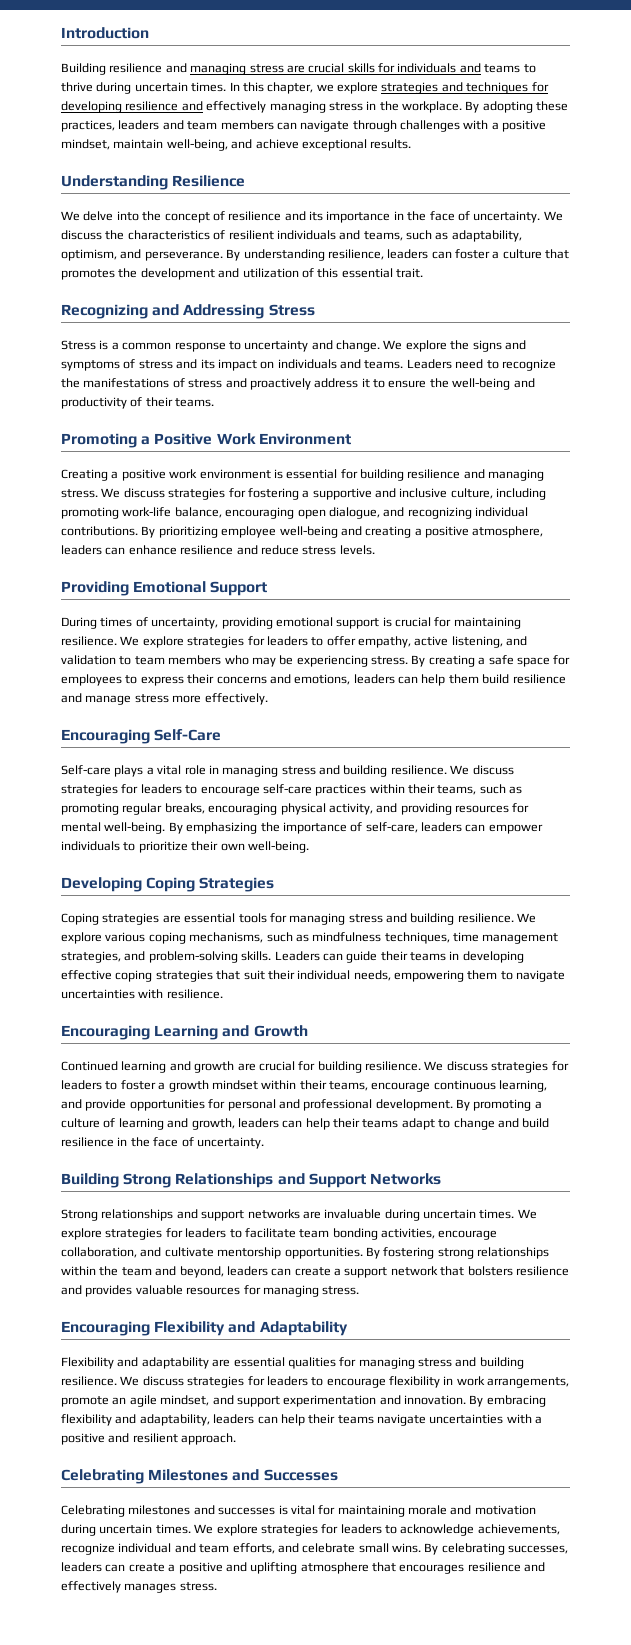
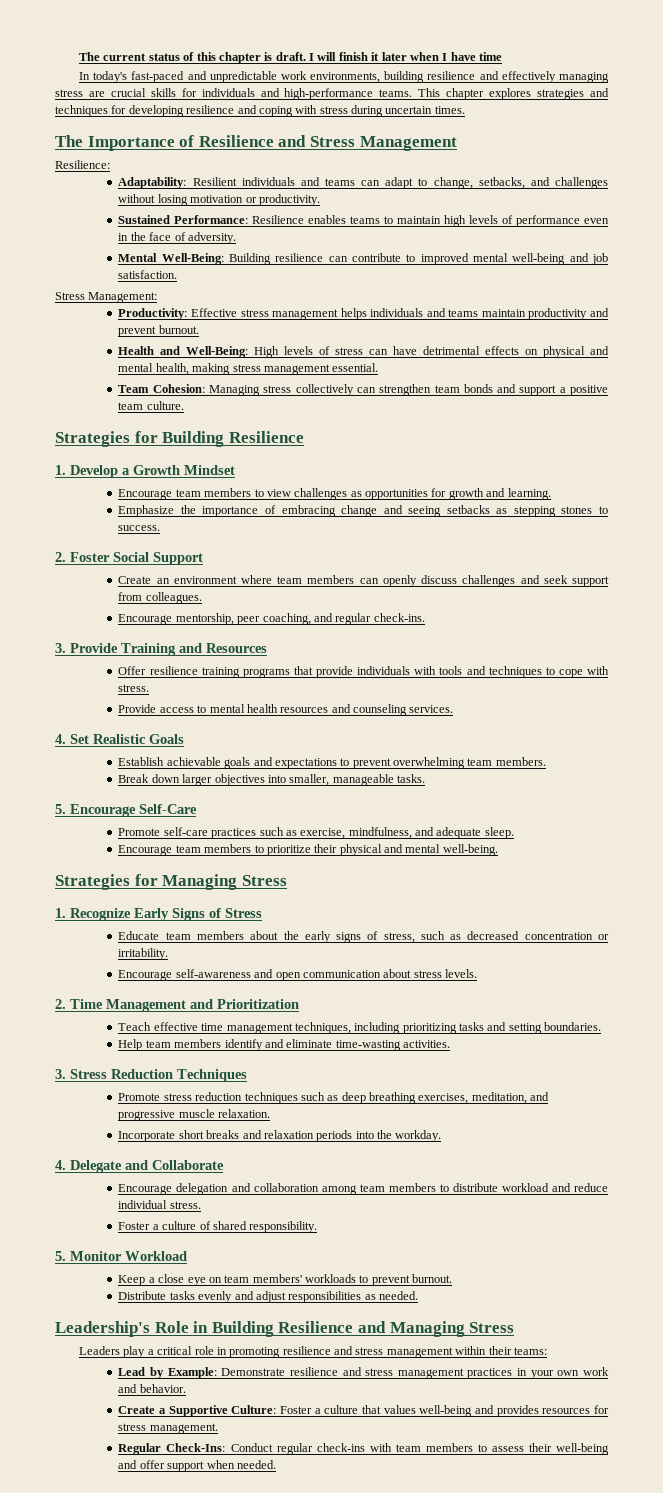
[61,27,149,39] [61,63,187,75] Introduction // Building resilience and -> [79,52,503,64] [79,71,556,83] The current status of this chapter is draft. I will finish it later when I have time // In today's fast-paced and unpredictable work environments, building resilience and effectively
[484,64,536,73] [61,82,378,94] teams to thrive during uncertain times. In this chapter, we explore -> [284,88,532,100] high-performance teams. This chapter explores
[206,101,569,113] [61,120,547,132] [61,139,412,151] [61,175,246,190] [61,211,563,223] [61,230,522,242] [61,249,570,261] [61,268,423,280] [61,304,315,319] [61,340,526,352] [61,359,556,371] [61,378,535,390] [61,397,215,409] [61,433,351,448] [61,469,545,481] [61,488,547,500] [61,507,528,519] [61,526,544,538] [61,545,375,555] [61,581,268,596] [61,617,521,629] [61,636,528,648] [61,655,571,667] [61,674,566,686] [61,693,268,705] [61,729,222,744] [61,765,514,777] [61,784,523,796] [61,803,530,815] [61,822,543,834] [61,841,309,853] [61,877,275,892] [61,913,537,925] [61,932,559,944] [61,951,524,963] [61,970,566,982] [61,989,223,999] [61,1025,308,1040] [61,1061,569,1073] [61,1080,548,1092] [61,1099,542,1111] [61,1118,550,1130] [61,1137,264,1149] [61,1173,441,1188] [61,1209,537,1221] [61,1228,498,1240] [61,1247,549,1259] [61,1266,569,1278] [61,1285,360,1297] [61,1321,348,1336] [61,1357,524,1369] [61,1376,570,1388] [61,1395,546,1407] [61,1414,543,1426] [61,1433,237,1445] [61,1469,338,1484] [61,1505,536,1517] [61,1524,560,1536] [61,1543,569,1555] [61,1562,546,1574] [61,1581,217,1593] effectively managing stress in the workplace. By adopting these practices, leaders and team members can navigate through challenges with a positive mindset, maintain well-being, and achieve exceptional results. // Understanding Resilience // We delve into the concept of resilience and its importance in the face of uncertainty. We discuss the characteristics of resilient individuals and teams, such as adaptability, optimism, and perseverance. By understanding resilience, leaders can foster a culture that promotes the development and utilization of this essential trait. // Recognizing and Addressing Stress // Stress is a common response to uncertainty and change. We explore the signs and symptoms of stress and its impact on individuals and teams. Leaders need to recognize the manifestations of stress and proactively address it to ensure the well-being and productivity of their teams. // Promoting a Positive Work Environment // Creating a positive work environment is essential for building resilience and managing stress. We discuss strategies for fostering a supportive and inclusive culture, including promoting work-life balance, encouraging open dialogue, and recognizing individual contributions. By prioritizing employee well-being and creating a positive atmosphere, leaders can enhance resilience and reduce stress levels. // Providing Emotional Support // During times of uncertainty, providing emotional support is crucial for maintaining resilience. We explore strategies for leaders to offer empathy, active listening, and validation to team members who may be experiencing stress. By creating a safe space for employees to express their concerns and emotions, leaders can help them build resilience and manage stress more effectively. // Encouraging Self-Care // Self-care plays a vital role in managing stress and building resilience. We discuss strategies for leaders to encourage self-care practices within their teams, such as promoting regular breaks, encouraging physical activity, and providing resources for mental well-being. By emphasizing the importance of self-care, leaders can empower individuals to prioritize their own well-being. // Developing Coping Strategies // Coping strategies are essential tools for managing stress and building resilience. We explore various coping mechanisms, such as mindfulness techniques, time management strategies, and problem-solving skills. Leaders can guide their teams in developing effective coping strategies that suit their individual needs, empowering them to navigate uncertainties with resilience. // Encouraging Learning and Growth // Continued learning and growth are crucial for building resilience. We discuss strategies for leaders to foster a growth mindset within their teams, encourage continuous learning, and provide opportunities for personal and professional development. By promoting a culture of learning and growth, leaders can help their teams adapt to change and build resilience in the face of uncertainty. // Building Strong Relationships and Support Networks // Strong relationships and support networks are invaluable during uncertain times. We explore strategies for leaders to facilitate team bonding activities, encourage collaboration, and cultivate mentorship opportunities. By fostering strong relationships within the team and beyond, leaders can create a support network that bolsters resilience and provides valuable resources for managing stress. // Encouraging Flexibility and Adaptability // Flexibility and adaptability are essential qualities for managing stress and building resilience. We discuss strategies for leaders to encourage flexibility in work arrangements, promote an agile mindset, and support experimentation and innovation. By embracing flexibility and adaptability, leaders can help their teams navigate uncertainties with a positive and resilient approach. // Celebrating Milestones and Successes // Celebrating milestones and successes is vital for maintaining morale and motivation during uncertain times. We explore strategies for leaders to acknowledge achievements, recognize individual and team efforts, and celebrate small wins. By celebrating successes, leaders can create a positive and uplifting atmosphere that encourages resilience and effectively manages stress. -> [258,105,465,117] [55,135,457,151] [55,160,110,169] [118,177,608,189] [118,194,320,206] [118,215,609,227] [118,232,236,244] [118,253,608,265] [118,270,178,279] [55,292,158,303] [118,308,610,320] [118,325,199,337] [118,346,609,358] [118,363,379,375] [118,384,609,396] [118,401,184,410] [55,431,304,447] [55,465,235,478] [118,488,551,500] [118,505,608,517] [118,525,161,531] [55,552,203,565] [118,575,609,587] [118,592,202,604] [118,613,425,625] [55,643,267,656] [118,666,610,678] [118,684,150,692] [118,704,454,716] [55,734,184,744] [118,757,546,769] [118,774,426,786] [55,804,197,817] [118,827,514,839] [118,844,498,856] [55,874,287,890] [55,908,262,921] [118,931,609,943] [118,948,169,960] [118,969,478,981] [55,999,299,1012] [118,1022,602,1034] [118,1039,451,1051] [55,1069,247,1082] [118,1092,550,1104] [118,1109,271,1121] [118,1130,442,1142] [55,1160,224,1173] [118,1183,609,1195] [118,1200,201,1209] [118,1221,318,1233] [55,1251,187,1261] [118,1274,453,1286] [118,1291,419,1303] [55,1321,515,1337] [79,1346,547,1358] [118,1367,609,1379] [118,1384,186,1393] [118,1405,609,1417] [118,1423,218,1434] [118,1443,610,1455] [118,1460,276,1472] coping with stress during uncertain times. // The Importance of Resilience and Stress Management // Resilience: // Adaptability: Resilient individuals and teams can adapt to change, setbacks, and challenges without losing motivation or productivity. // Sustained Performance: Resilience enables teams to maintain high levels of performance even in the face of adversity. // Mental Well-Being: Building resilience can contribute to improved mental well-being and job satisfaction. // Stress Management: // Productivity: Effective stress management helps individuals and teams maintain productivity and prevent burnout. // Health and Well-Being: High levels of stress can have detrimental effects on physical and mental health, making stress management essential. // Team Cohesion: Managing stress collectively can strengthen team bonds and support a positive team culture. // Strategies for Building Resilience // 1. Develop a Growth Mindset // Encourage team members to view challenges as opportunities for growth and learning. // Emphasize the importance of embracing change and seeing setbacks as stepping stones to success. // 2. Foster Social Support // Create an environment where team members can openly discuss challenges and seek support from colleagues. // Encourage mentorship, peer coaching, and regular check-ins. // 3. Provide Training and Resources // Offer resilience training programs that provide individuals with tools and techniques to cope with stress. // Provide access to mental health resources and counseling services. // 4. Set Realistic Goals // Establish achievable goals and expectations to prevent overwhelming team members. // Break down larger objectives into smaller, manageable tasks. // 5. Encourage Self-Care // Promote self-care practices such as exercise, mindfulness, and adequate sleep. // Encourage team members to prioritize their physical and mental well-being. // Strategies for Managing Stress // 1. Recognize Early Signs of Stress // Educate team members about the early signs of stress, such as decreased concentration or irritability. // Encourage self-awareness and open communication about stress levels. // 2. Time Management and Prioritization // Teach effective time management techniques, including prioritizing tasks and setting boundaries. // Help team members identify and eliminate time-wasting activities. // 3. Stress Reduction Techniques // Promote stress reduction techniques such as deep breathing exercises, meditation, and progressive muscle relaxation. // Incorporate short breaks and relaxation periods into the workday. // 4. Delegate and Collaborate // Encourage delegation and collaboration among team members to distribute workload and reduce individual stress. // Foster a culture of shared responsibility. // 5. Monitor Workload // Keep a close eye on team members' workloads to prevent burnout. // Distribute tasks evenly and adjust responsibilities as needed. // Leadership's Role in Building Resilience and Managing Stress // Leaders play a critical role in promoting resilience and stress management within their teams: // Lead by Example: Demonstrate resilience and stress management practices in your own work and behavior. // Create a Supportive Culture: Foster a culture that values well-being and provides resources for stress management. // Regular Check-Ins: Conduct regular check-ins with team members to assess their well-being and offer support when needed.

